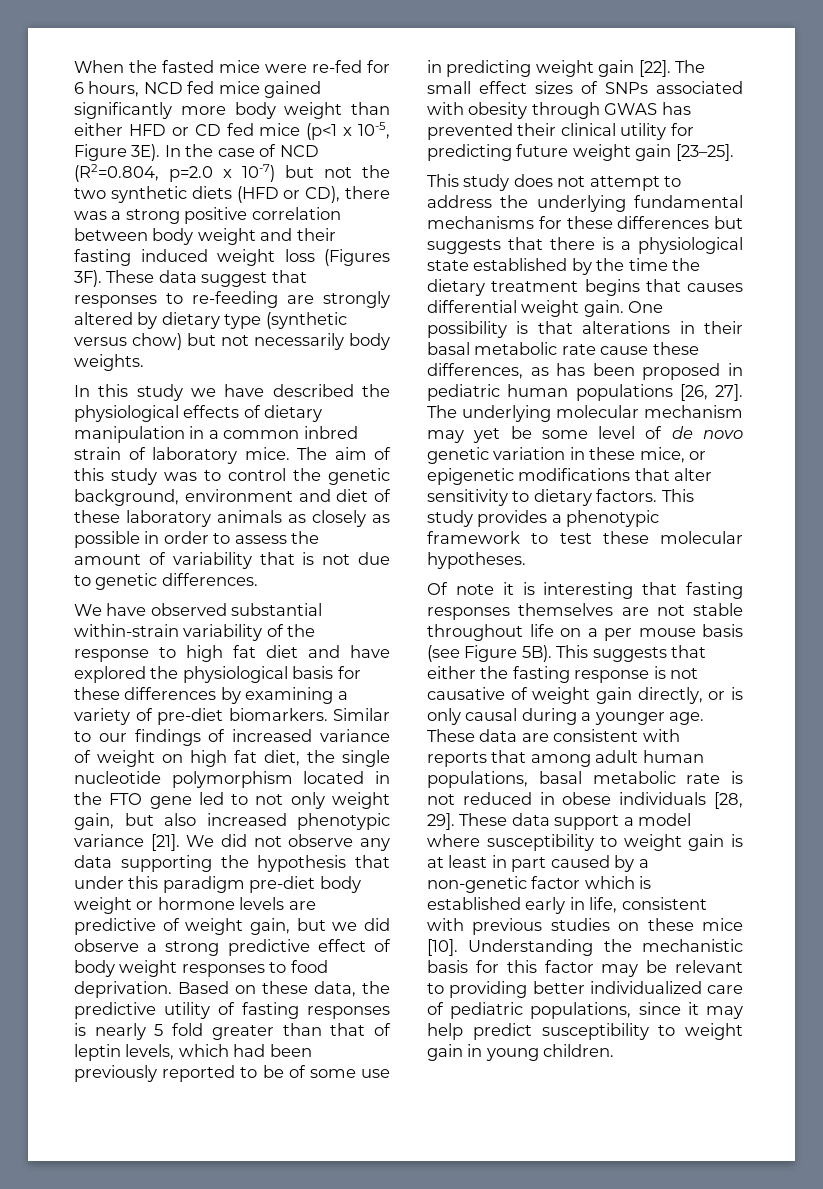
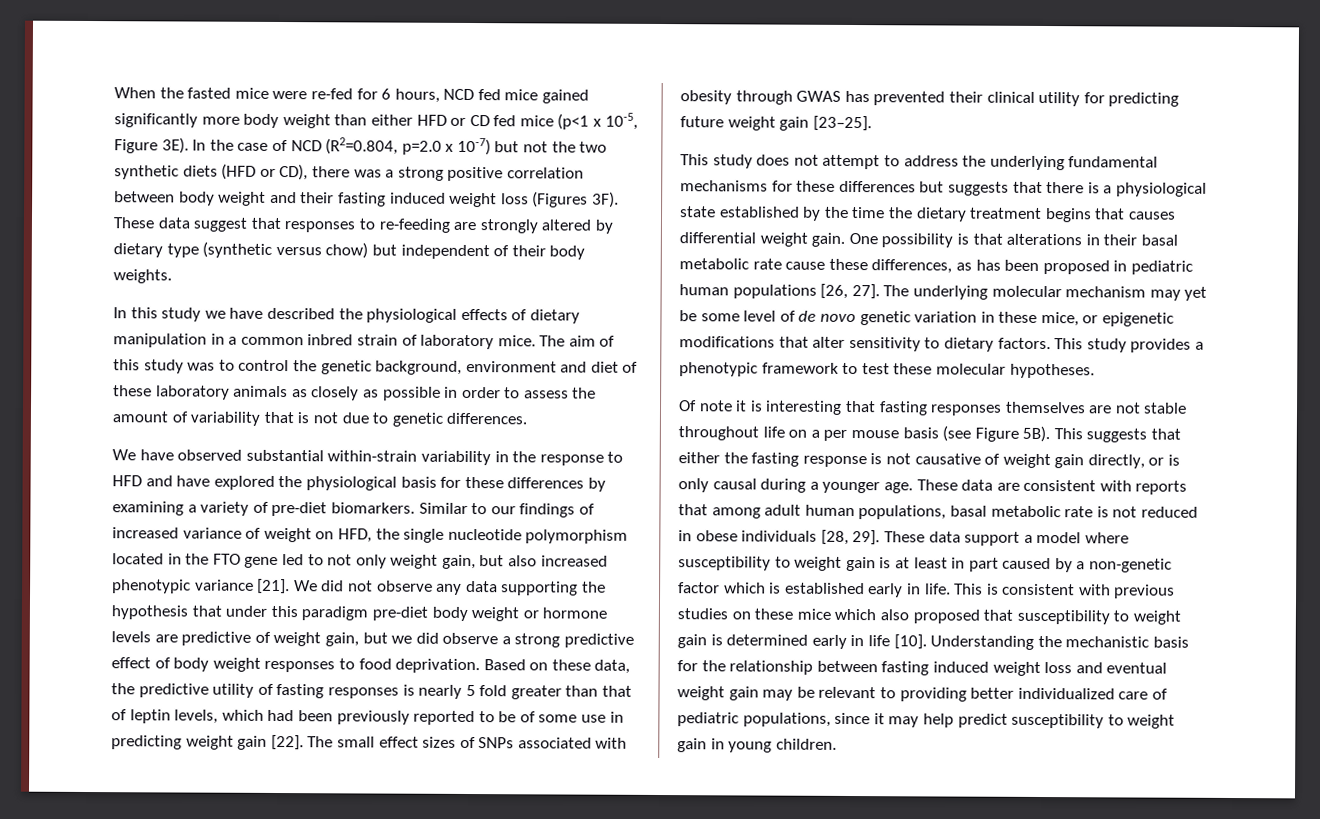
[221,333,344,350] not necessarily -> [400,244,546,260] independent of their
[266,624,284,637] of -> [494,451,509,463] in
[186,645,298,662] high fat diet -> [112,475,142,487] HFD
[190,750,300,767] high fat diet, -> [337,528,372,543] HFD,
[589,897,618,913] life, -> [924,583,999,595] life. This is
(743, 924) none -> [834,608,1181,625] [677,634,890,649] which also proposed that susceptibility to weight gain is determined early in life
[506,960,594,973] this factor -> [701,660,1168,676] [677,686,759,701] the relationship between fasting induced weight loss and eventual weight gain

